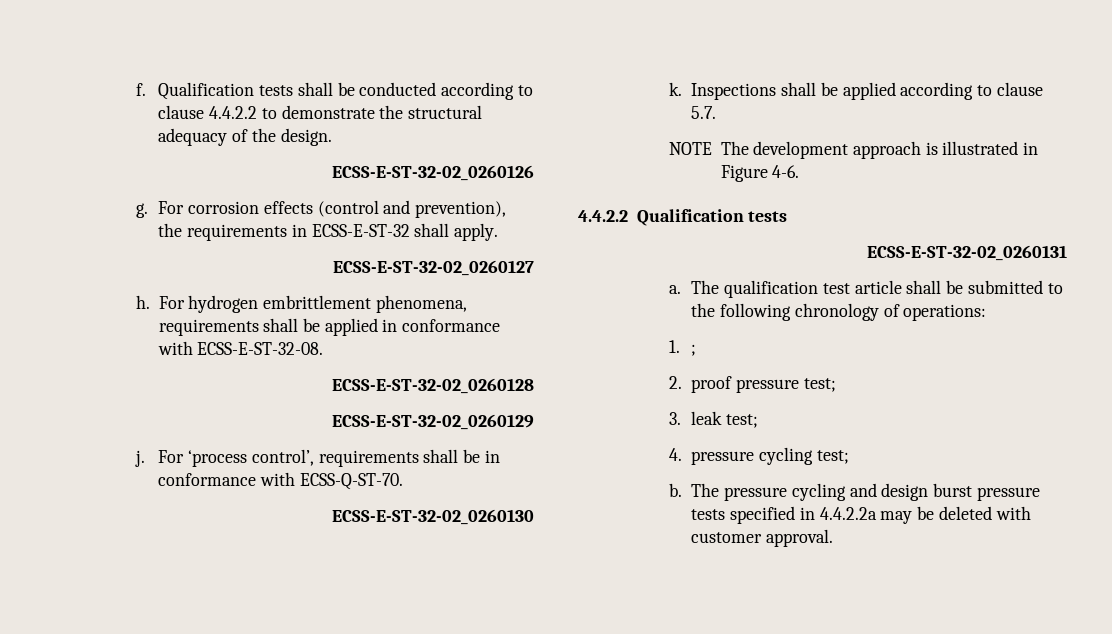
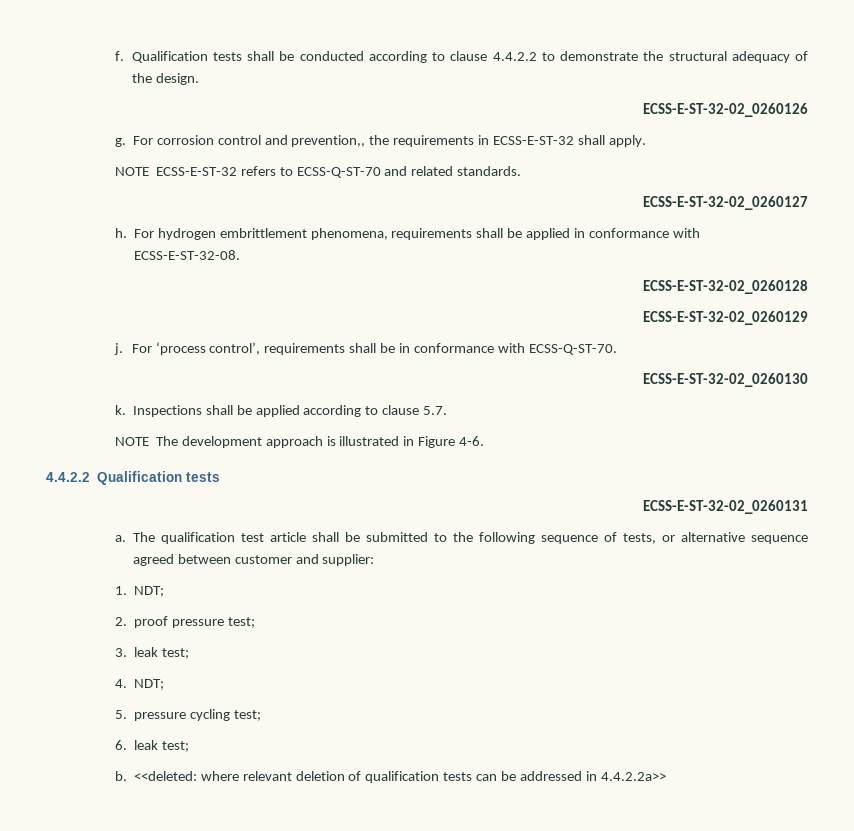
[263,200,507,218] effects (control and prevention), -> [217,135,366,147] control and prevention,,
(499, 232) none -> [114,166,522,178] // NOTE ECSS-E-ST-32 refers to ECSS-Q-ST-70 and related standards.
[794,303,987,321] chronology of operations: -> [540,532,808,544] [132,554,375,566] sequence of tests, or alternative sequence agreed between customer and supplier:
[691,344,697,356] ; -> [133,586,164,597] NDT;
(682, 454) none -> [133,679,164,690] [114,710,127,719] NDT; // 5.
[668,483,1040,501] [691,506,1031,524] [691,529,834,547] b. The pressure cycling and design burst pressure tests specified in 4.4.2.2a may be deleted with customer approval. -> [114,740,189,752] [114,771,666,783] 6. leak test; // b. <<deleted: where relevant deletion of qualification tests can be addressed in 4.4.2.2a>>

